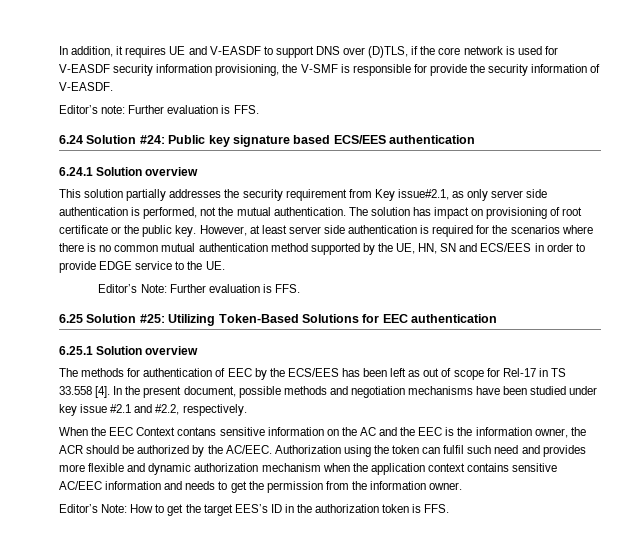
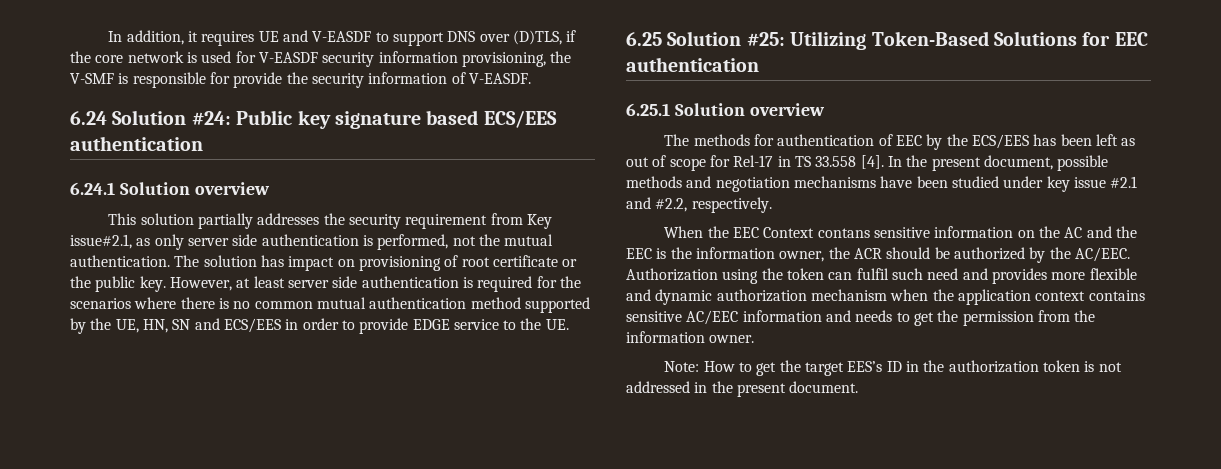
[59,105,259,114] // Editor’s note: Further evaluation is FFS. -> (531, 78) none
[98,284,300,293] // Editor’s Note: Further evaluation is FFS. -> (569, 324) none
[59,504,98,513] Editor’s -> (755, 339) none
[424,504,450,513] FFS. -> [1098,362,1122,372] [626,381,859,397] not addressed in the present document.

